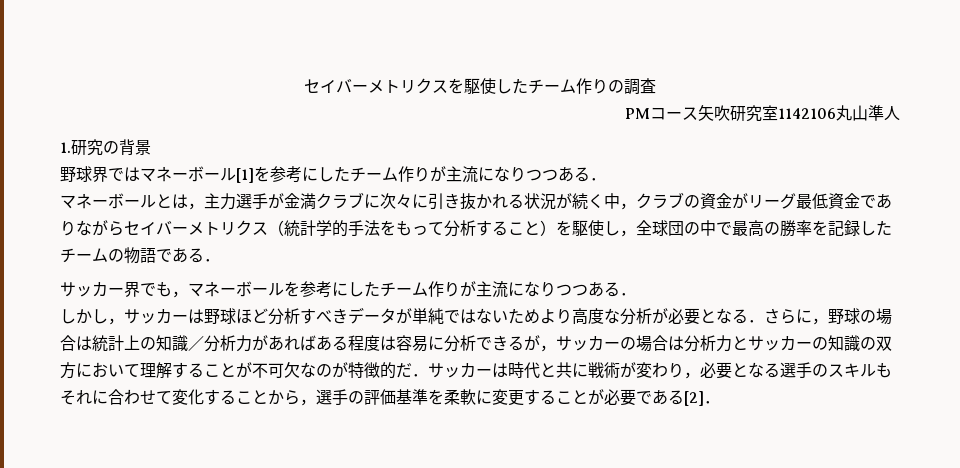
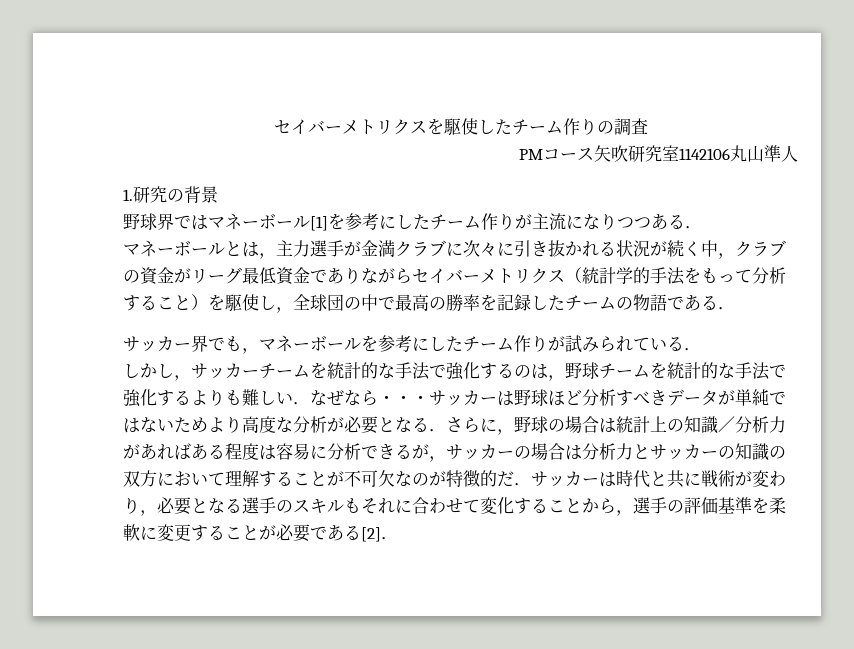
[476,281,604,298] 主流になりつつあ -> [565,335,667,353] 試みられてい
(188, 318) none -> [259,362,786,381] [123,389,497,407] チームを統計的な手法で強化するのは，野球チームを統計的な手法で強化するよりも難しい．なぜなら・・・サッカー

